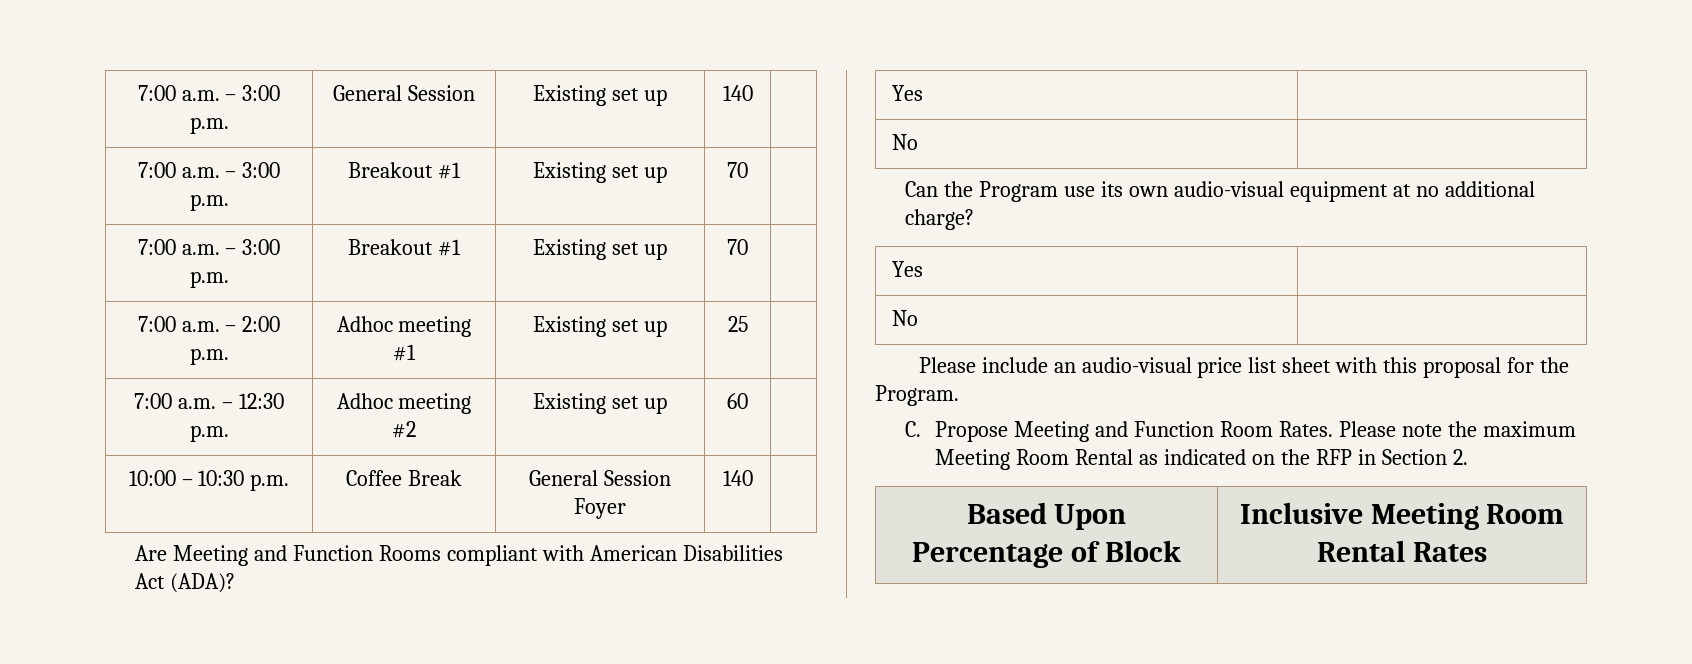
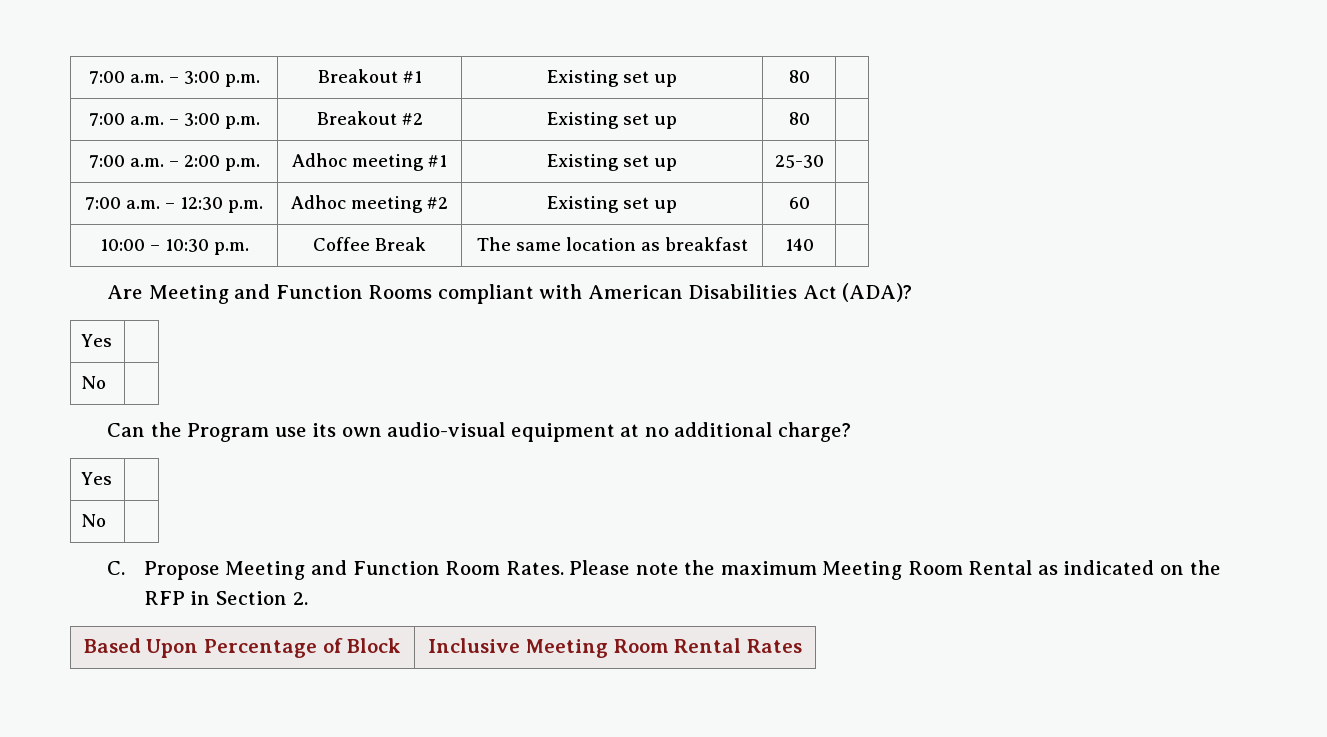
[137,85,281,101] [189,117,229,134] [333,85,475,101] [533,85,667,106] [722,85,753,101] [137,162,281,178] [189,194,229,211] [348,162,461,179] [533,162,667,183] [727,162,748,178] [137,239,281,255] [189,271,229,288] [348,239,461,256] [533,239,667,260] [727,239,748,255] 7:00 a.m. – 3:00 p.m. | General Session | Existing set up | 140 | // 7:00 a.m. – 3:00 p.m. | Breakout #1 | Existing set up | 70 | // 7:00 a.m. – 3:00 p.m. | Breakout #1 | Existing set up | 70 -> [88,71,260,87] [317,69,422,83] [547,70,677,87] [788,70,810,83] [88,113,260,129] [316,111,423,125] [547,112,677,129] [788,112,810,125] 7:00 a.m. – 3:00 p.m. | Breakout #1 | Existing set up | 80 | // 7:00 a.m. – 3:00 p.m. | Breakout #2 | Existing set up | 80
[727,316,748,332] 25 -> [774,155,824,168] 25-30
[529,470,671,486] [574,498,626,519] General Session Foyer -> [476,237,748,251] The same location as breakfast
[918,357,1570,378] [875,385,959,406] // Please include an audio-visual price list sheet with this proposal for the Program. -> (107, 520) none

